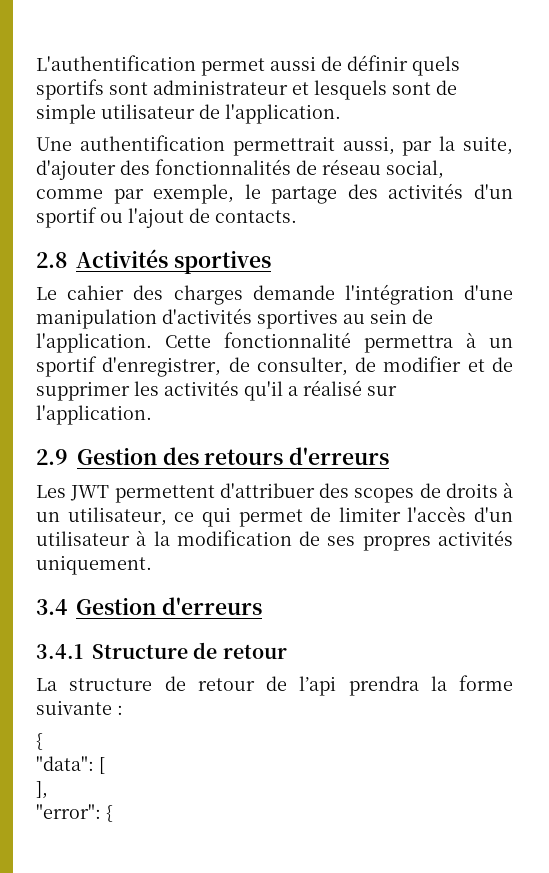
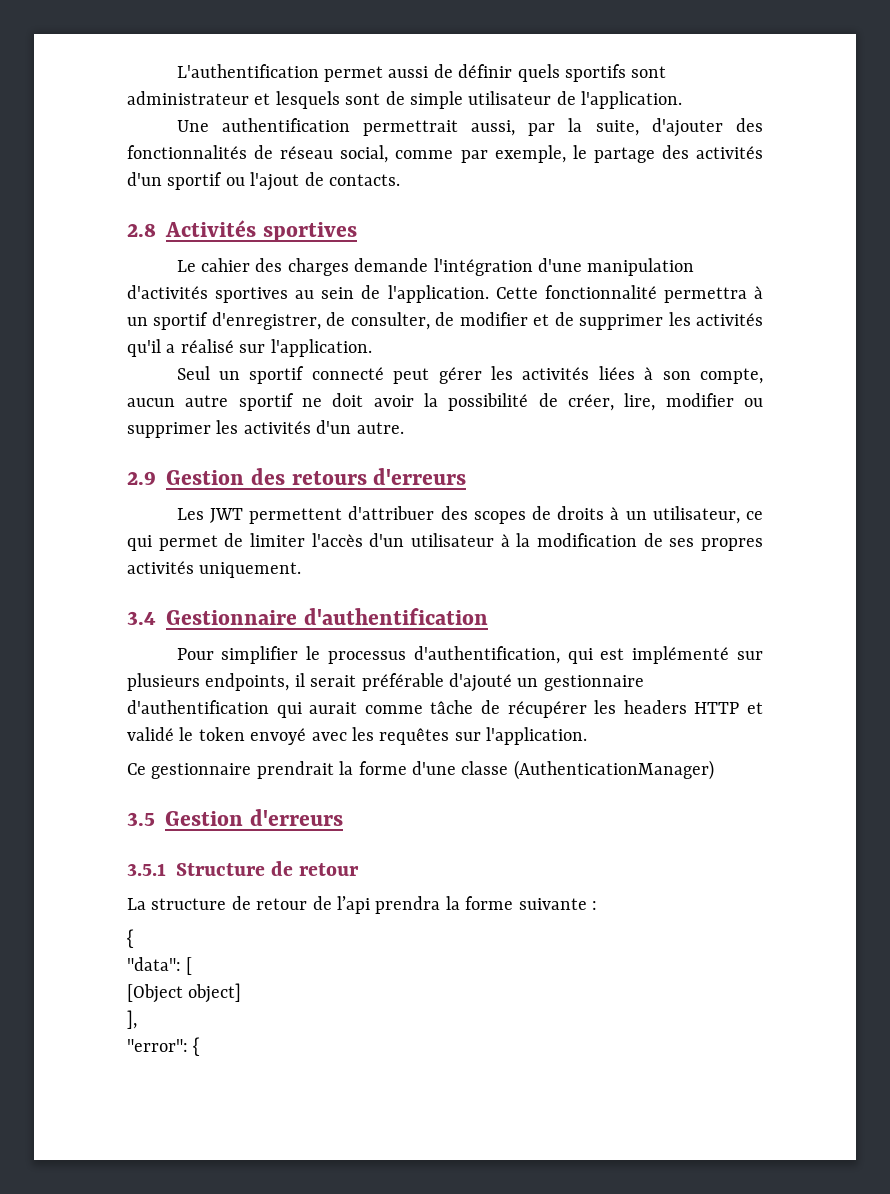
(152, 415) none -> [176,366,764,384] [127,393,763,411] [127,420,404,438] // Seul un sportif connecté peut gérer les activités liées à son compte, aucun autre sportif ne doit avoir la possibilité de créer, lire, modifier ou supprimer les activités d'un autre.
(67, 607) none -> [166,608,488,625] [176,646,763,664] [127,673,644,692] [127,700,764,718] [127,727,588,745] [127,760,714,780] [127,812,155,826] Gestionnaire d'authentification // Pour simplifier le processus d'authentification, qui est implémenté sur plusieurs endpoints, il serait préférable d'ajouté un gestionnaire d'authentification qui aurait comme tâche de récupérer les headers HTTP et validé le token envoyé avec les requêtes sur l'application. // Ce gestionnaire prendrait la forme d'une classe (AuthenticationManager) // 3.5
[36,644,83,659] 3.4.1 -> [127,863,166,876] 3.5.1
(105, 765) none -> [127,983,242,1003] // [Object object]

